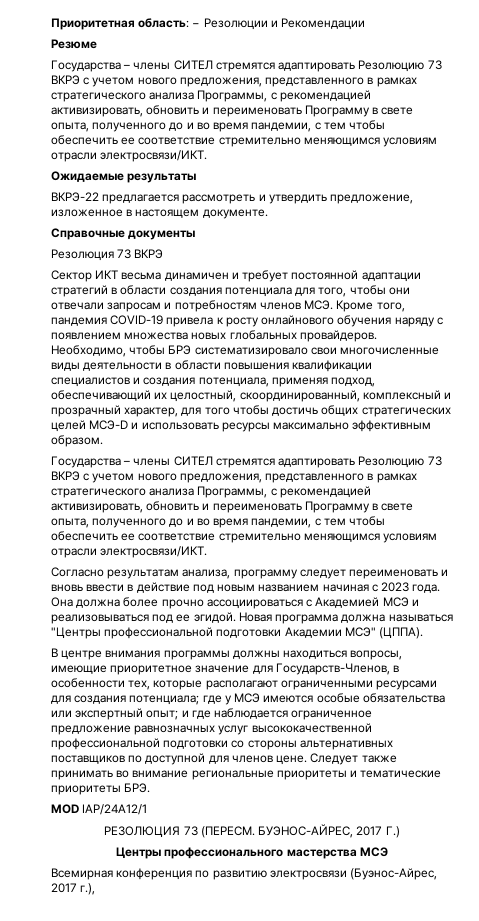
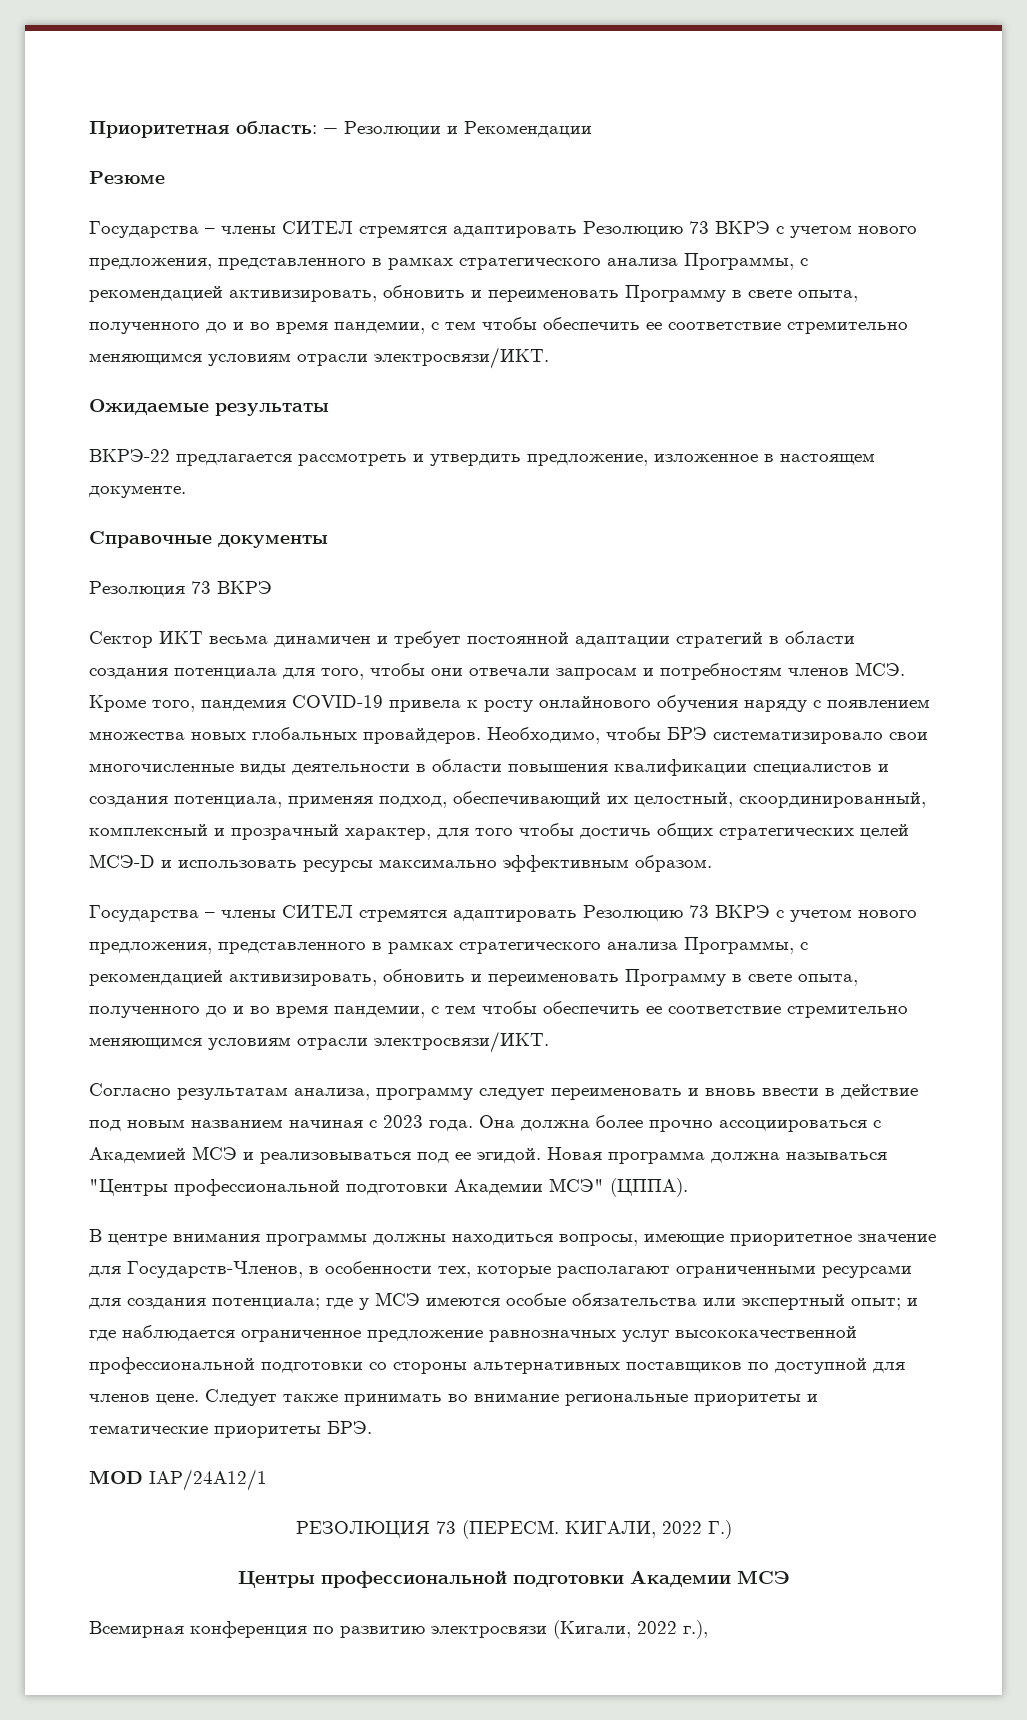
[258,824,383,838] БУЭНОС-АЙРЕС, 2017 -> [564,1521,702,1538] КИГАЛИ, 2022
[164,847,357,859] профессионального мастерства -> [320,1571,731,1588] профессиональной подготовки Академии
[350,868,438,880] [51,883,77,893] (Буэнос-Айрес, 2017 -> [553,1620,677,1639] (Кигали, 2022

